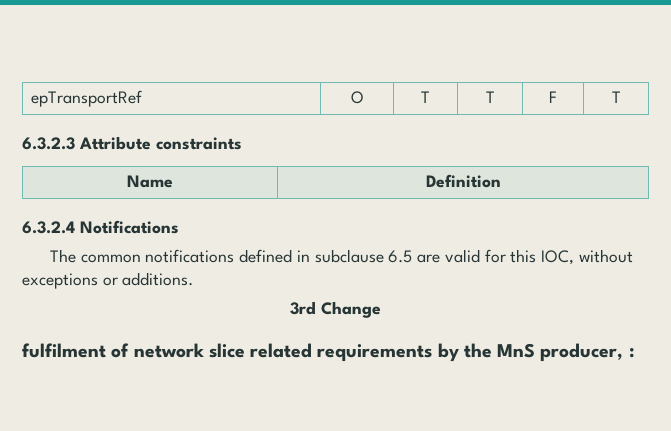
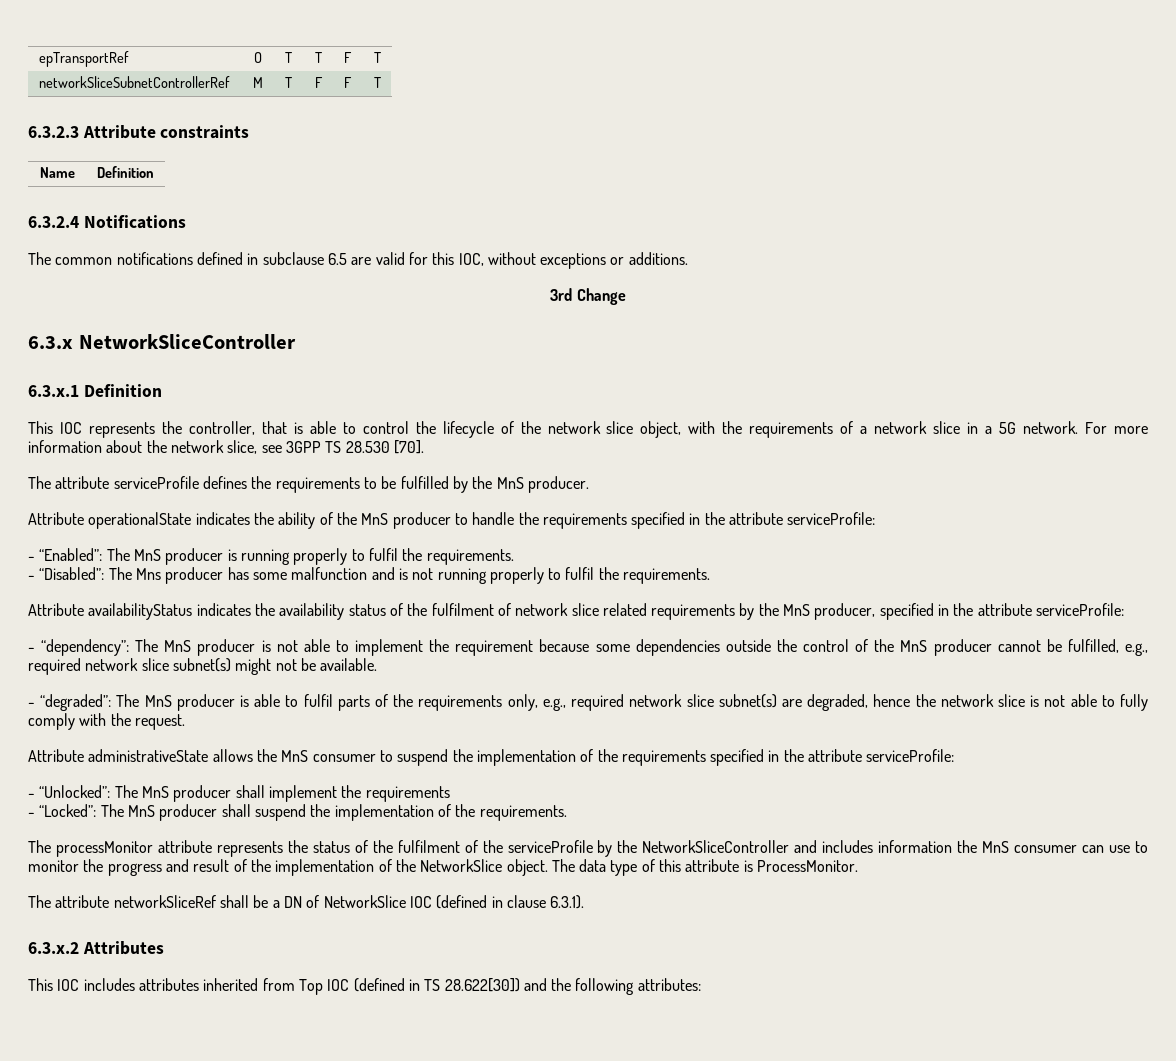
(621, 97) none -> [38,76,230,88] [252,77,263,88] [285,77,292,88] [314,77,323,88] [344,77,352,88] [373,77,381,88] // networkSliceSubnetControllerRef | M | T | F | F | T
(381, 309) none -> [28,334,296,349] [28,384,162,397] [28,421,1149,438] [28,440,424,454] [28,476,589,493] [28,512,876,529] [28,548,514,565] [28,567,711,584] [28,603,428,620] 6.3.x NetworkSliceController // 6.3.x.1 Definition // This IOC represents the controller, that is able to control the lifecycle of the network slice object, with the requirements of a network slice in a 5G network. For more information about the network slice, see 3GPP TS 28.530 [70]. // The attribute serviceProfile defines the requirements to be fulfilled by the MnS producer. // Attribute operationalState indicates the ability of the MnS producer to handle the requirements specified in the attribute serviceProfile: // - “Enabled”: The MnS producer is running properly to fulfil the requirements. // - “Disabled”: The Mns producer has some malfunction and is not running properly to fulfil the requirements. // Attribute availabilityStatus indicates the availability status of the
[628,348,635,358] : -> [879,603,1125,620] [28,639,1148,656] [28,658,378,675] [28,694,1149,711] [28,713,185,730] [28,749,955,766] [28,785,450,802] [28,804,567,821] [28,840,1149,857] [28,859,859,876] [28,895,585,909] [28,941,164,955] [28,978,701,995] specified in the attribute serviceProfile: // - “dependency”: The MnS producer is not able to implement the requirement because some dependencies outside the control of the MnS producer cannot be fulfilled, e.g., required network slice subnet(s) might not be available. // - “degraded”: The MnS producer is able to fulfil parts of the requirements only, e.g., required network slice subnet(s) are degraded, hence the network slice is not able to fully comply with the request. // Attribute administrativeState allows the MnS consumer to suspend the implementation of the requirements specified in the attribute serviceProfile: // - “Unlocked”: The MnS producer shall implement the requirements // - “Locked”: The MnS producer shall suspend the implementation of the requirements. // The processMonitor attribute represents the status of the fulfilment of the serviceProfile by the NetworkSliceController and includes information the MnS consumer can use to monitor the progress and result of the implementation of the NetworkSlice object. The data type of this attribute is ProcessMonitor. // The attribute networkSliceRef shall be a DN of NetworkSlice IOC (defined in clause 6.3.1). // 6.3.x.2 Attributes // This IOC includes attributes inherited from Top IOC (defined in TS 28.622[30]) and the following attributes:

